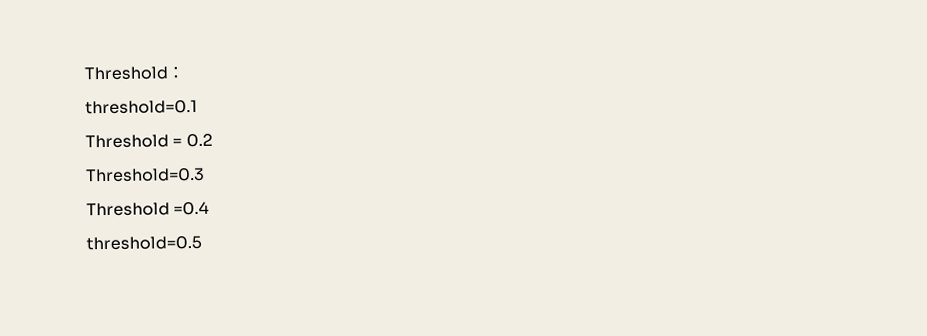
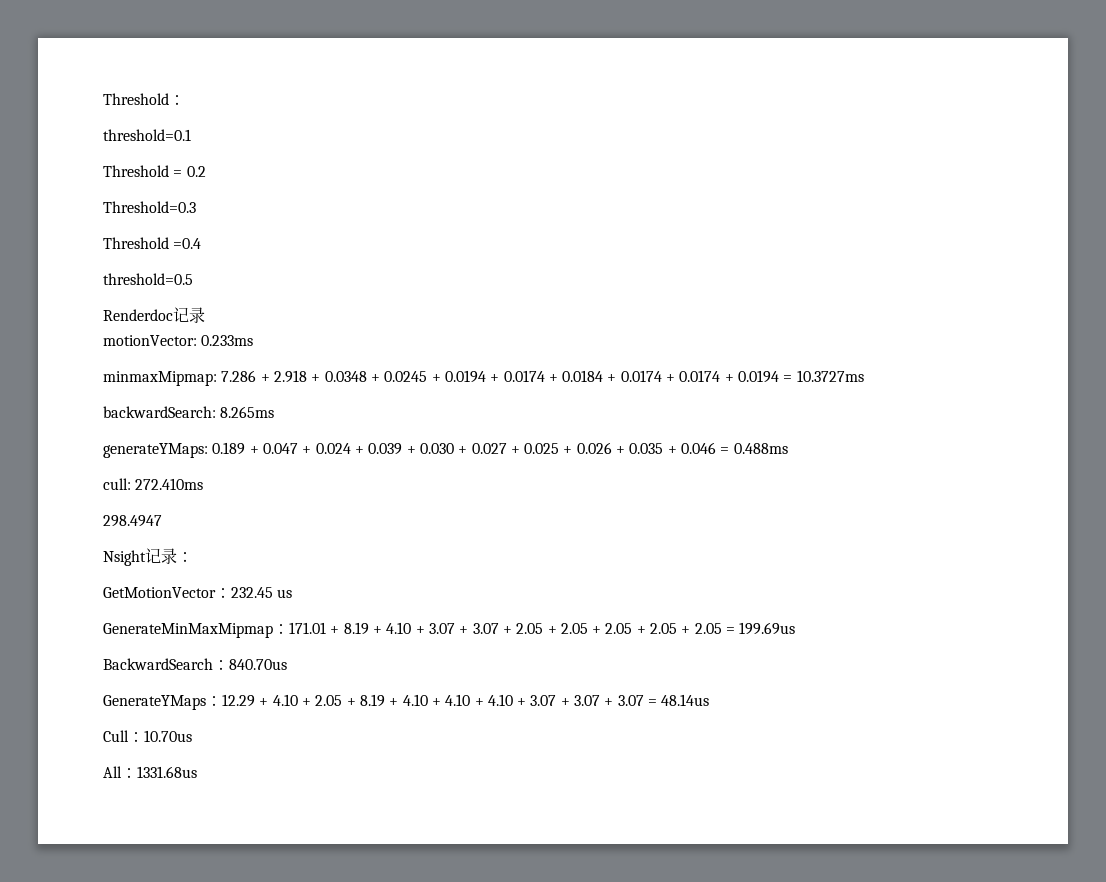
(202, 243) none -> [103,307,205,323] [103,335,254,346] [103,370,864,386] [103,406,275,418] [103,442,788,458] [103,478,204,490] [103,515,162,527] [103,548,193,566] [103,587,293,598] [103,622,796,638] [103,658,287,670] [103,694,710,710] [103,730,192,742] [103,766,197,778] // Renderdoc记录 // motionVector: 0.233ms // minmaxMipmap: 7.286 + 2.918 + 0.0348 + 0.0245 + 0.0194 + 0.0174 + 0.0184 + 0.0174 + 0.0174 + 0.0194 = 10.3727ms // backwardSearch: 8.265ms // generateYMaps: 0.189 + 0.047 + 0.024 + 0.039 + 0.030 + 0.027 + 0.025 + 0.026 + 0.035 + 0.046 = 0.488ms // cull: 272.410ms // 298.4947 // Nsight记录： // GetMotionVector：232.45 us // GenerateMinMaxMipmap：171.01 + 8.19 + 4.10 + 3.07 + 3.07 + 2.05 + 2.05 + 2.05 + 2.05 + 2.05 = 199.69us // BackwardSearch：840.70us // GenerateYMaps：12.29 + 4.10 + 2.05 + 8.19 + 4.10 + 4.10 + 4.10 + 3.07 + 3.07 + 3.07 = 48.14us // Cull：10.70us // All：1331.68us

